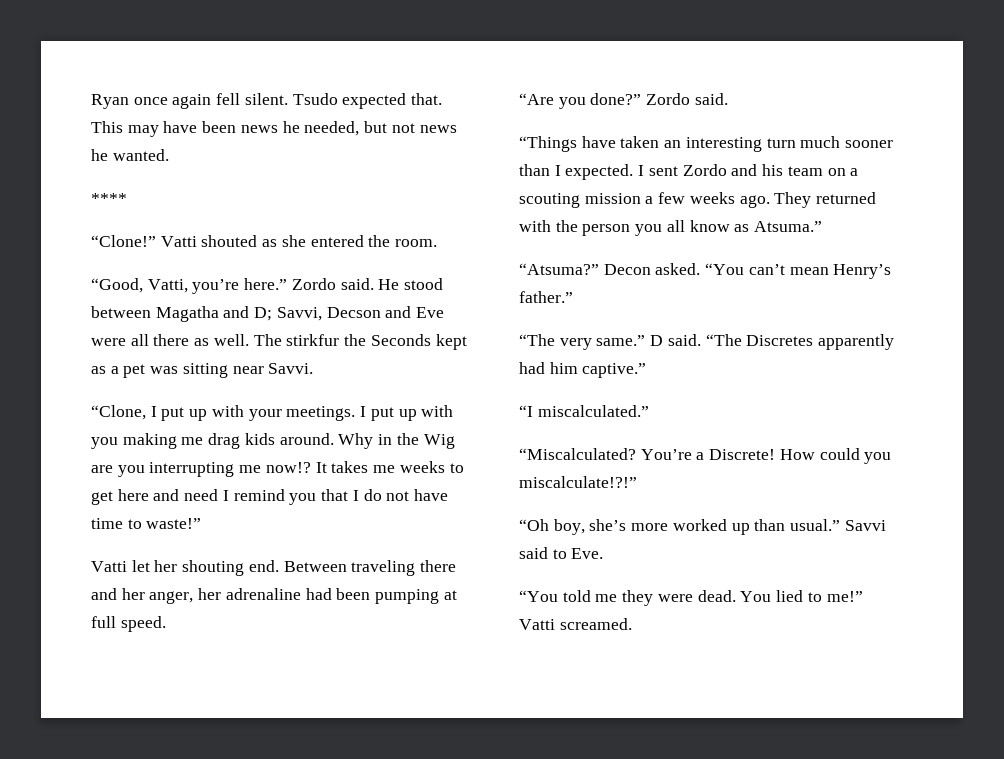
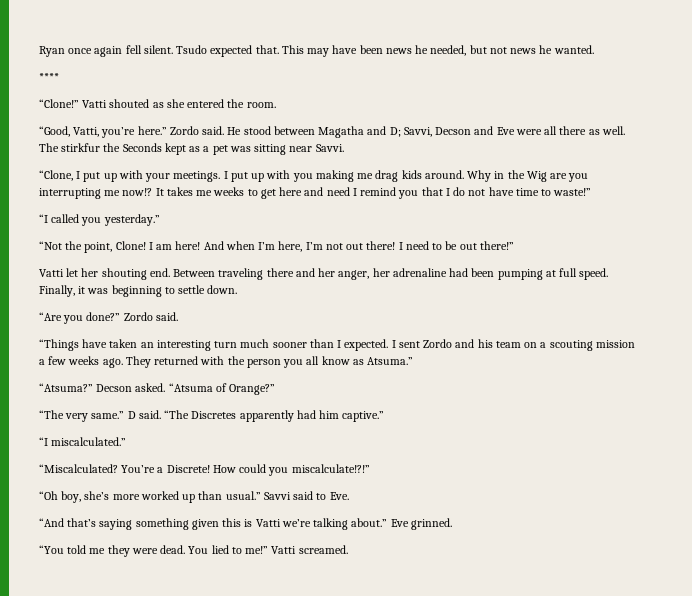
(202, 523) none -> [39,214,160,226] [39,241,514,253] // “I called you yesterday.” // “Not the point, Clone! I am here! And when I’m here, I’m not out there! I need to be out there!”
(166, 624) none -> [39,285,238,297] Finally, it was beginning to settle down.
[603,263,892,279] [519,291,573,303] Decon asked. “You can’t mean Henry’s father.” -> [96,383,276,395] Decson asked. “Atsuma of Orange?”
(604, 553) none -> [39,518,452,530] // “And that’s saying something given this is Vatti we’re talking about.” Eve grinned.

